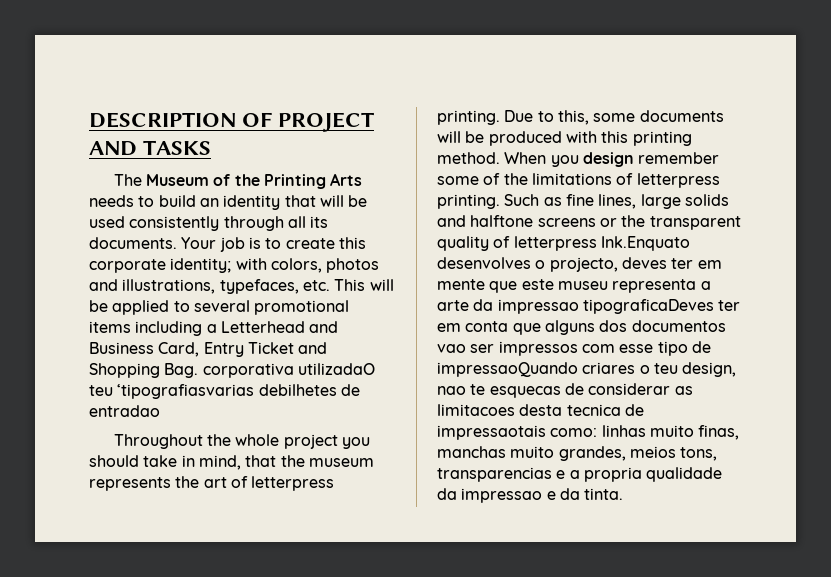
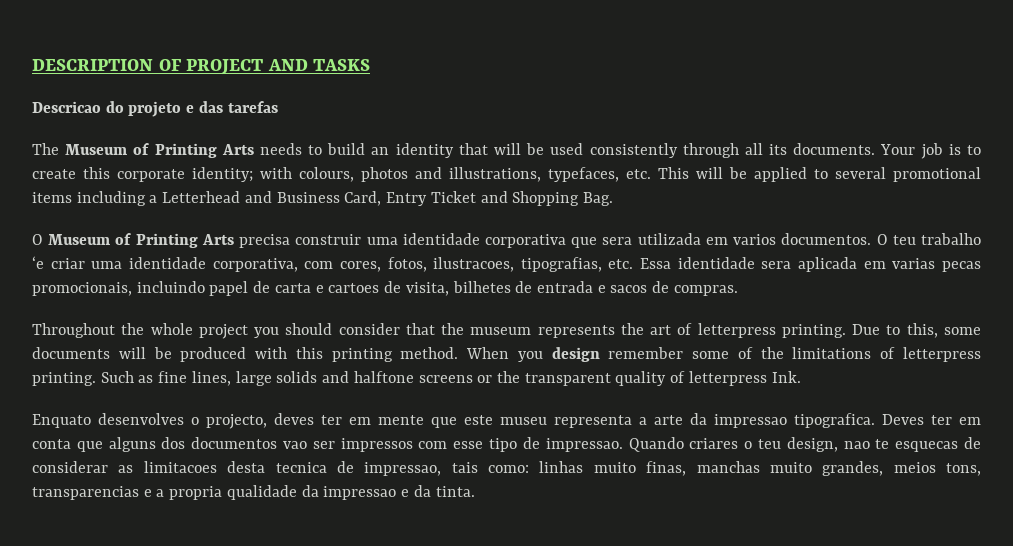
(211, 147) none -> [32,101,278,117] // Descricao do projeto e das tarefas
[234,174,260,186] the -> (150, 149) none
[270,258,322,273] colors, -> [299,167,354,182] colours,
[202,363,375,378] [89,384,360,399] [89,405,160,417] corporativa utilizadaO teu ‘tipografiasvarias debilhetes de entradao -> [32,233,981,248] [32,256,981,272] [32,281,738,296] // O Museum of Printing Arts precisa construir uma identidade corporativa que sera utilizada em varios documentos. O teu trabalho ‘e criar uma identidade corporativa, com cores, fotos, ilustracoes, tipografias, etc. Essa identidade sera aplicada em varias pecas promocionais, incluindo papel de carta e cartoes de visita, bilhetes de entrada e sacos de compras.
[143,455,241,470] take in mind, -> [338,323,400,335] consider
[600,236,690,251] Ink.Enquato -> [771,371,801,383] [32,414,91,428] Ink. // Enquato
[582,299,714,314] tipograficaDeves -> [794,413,924,428] tipografica. Deves
[437,362,578,377] impressaoQuando -> [545,437,684,452] impressao. Quando
[437,425,546,440] impressaotais -> [364,462,478,476] impressao, tais

